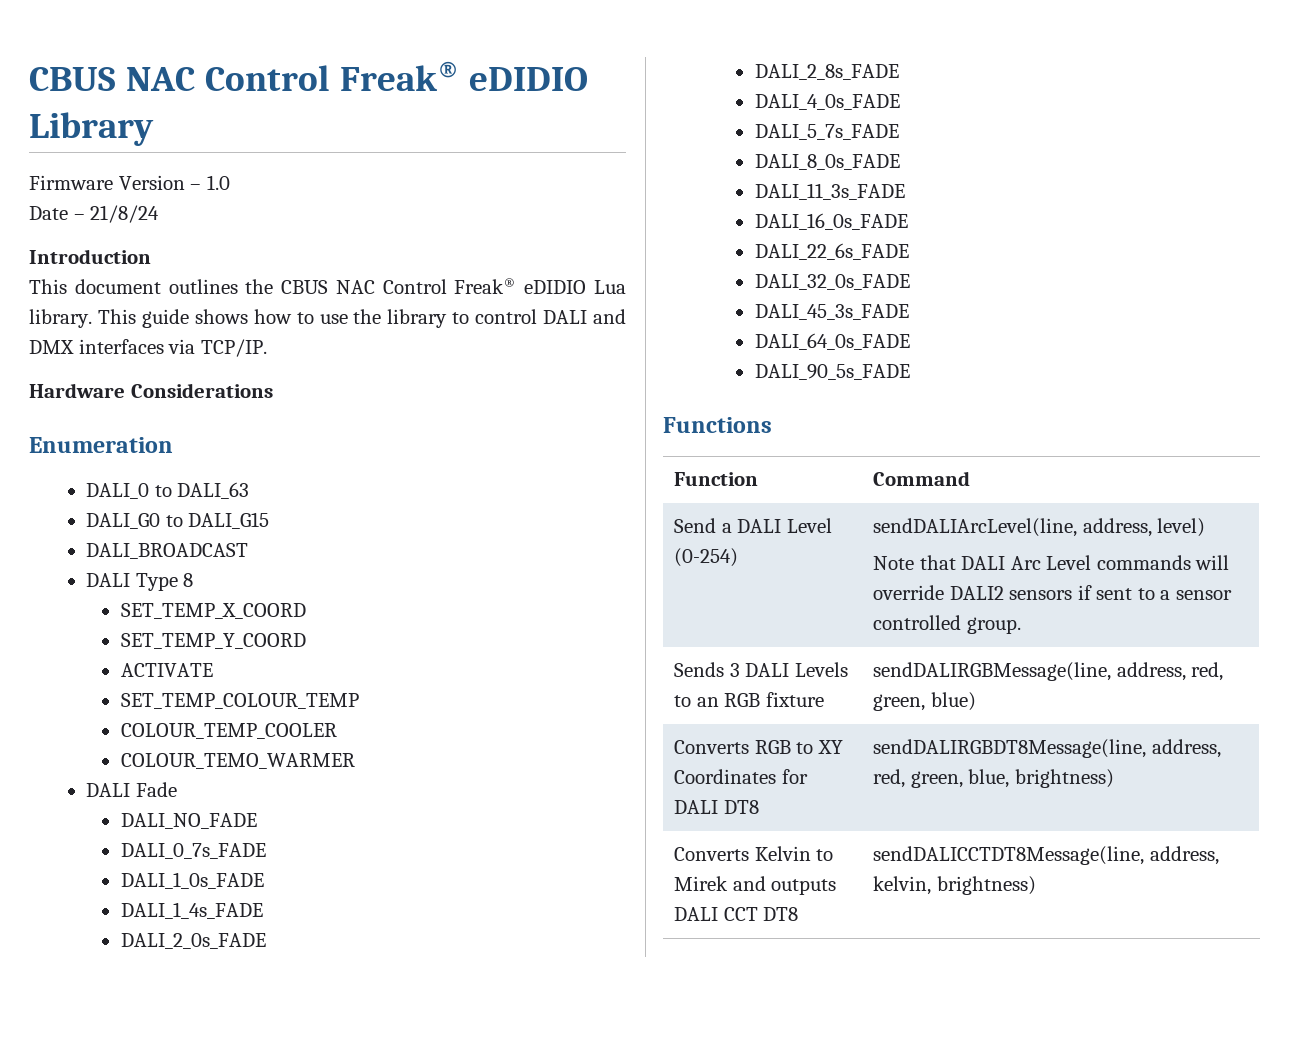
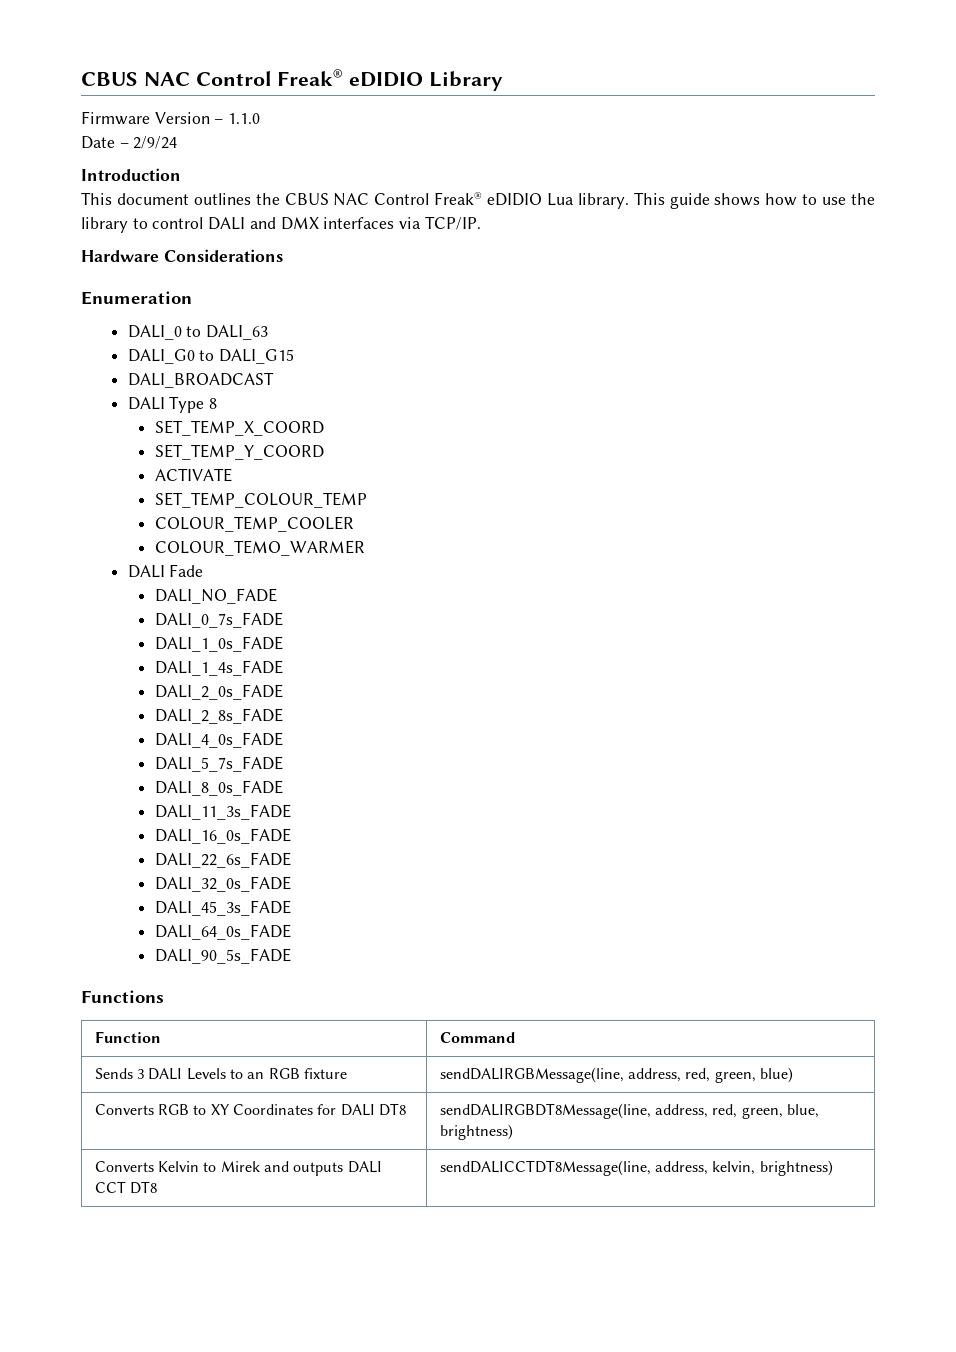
[206,175,230,190] 1.0 -> [228,113,261,124] 1.1.0
[90,205,160,223] 21/8/24 -> [133,136,178,149] 2/9/24
[674,518,832,533] [674,548,739,567] [873,518,1206,537] [873,555,1230,570] [873,585,1232,600] [873,615,1021,634] // Send a DALI Level (0-254) | sendDALIArcLevel(line, address, level) // Note that DALI Arc Level commands will override DALI2 sensors if sent to a sensor controlled group. -> (515, 1037) none

